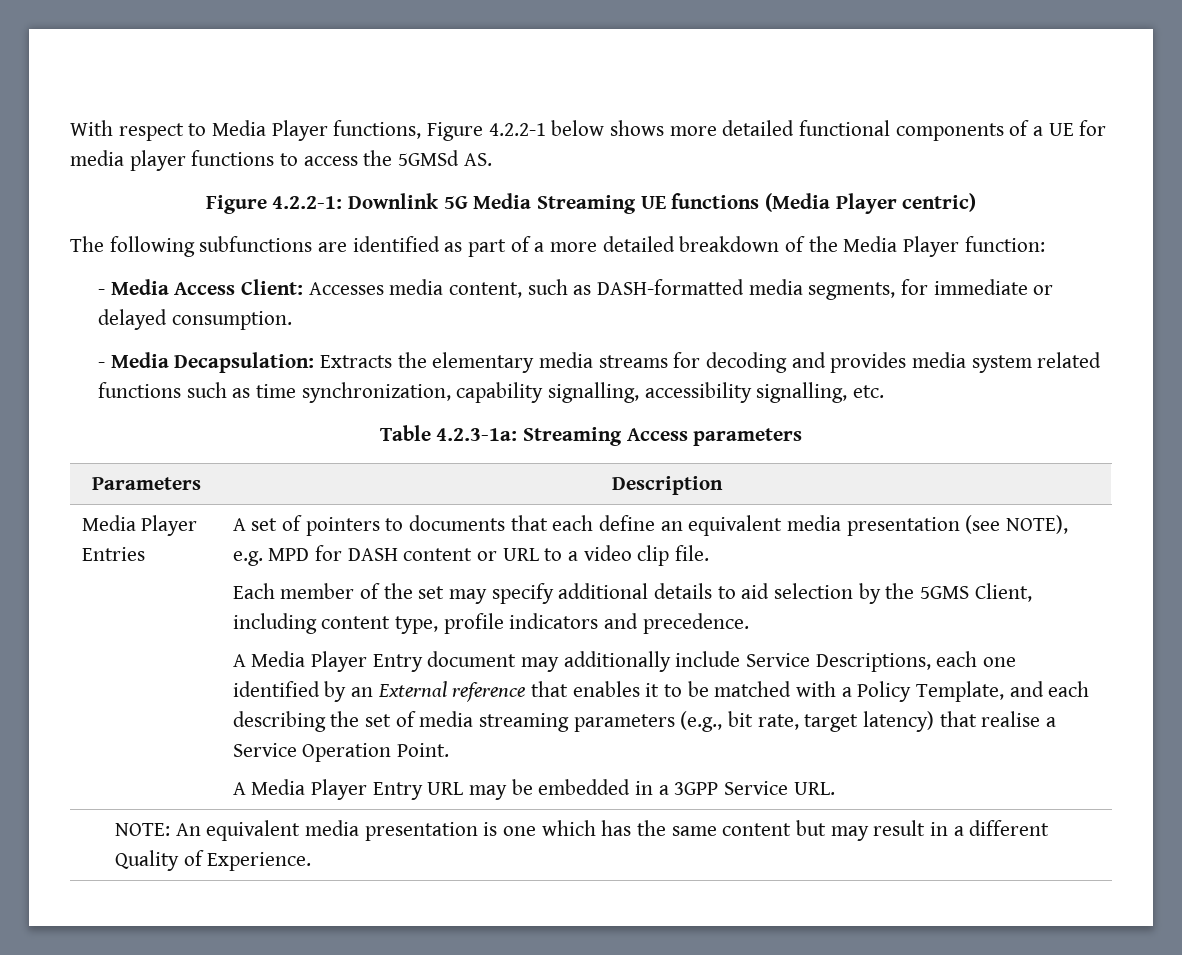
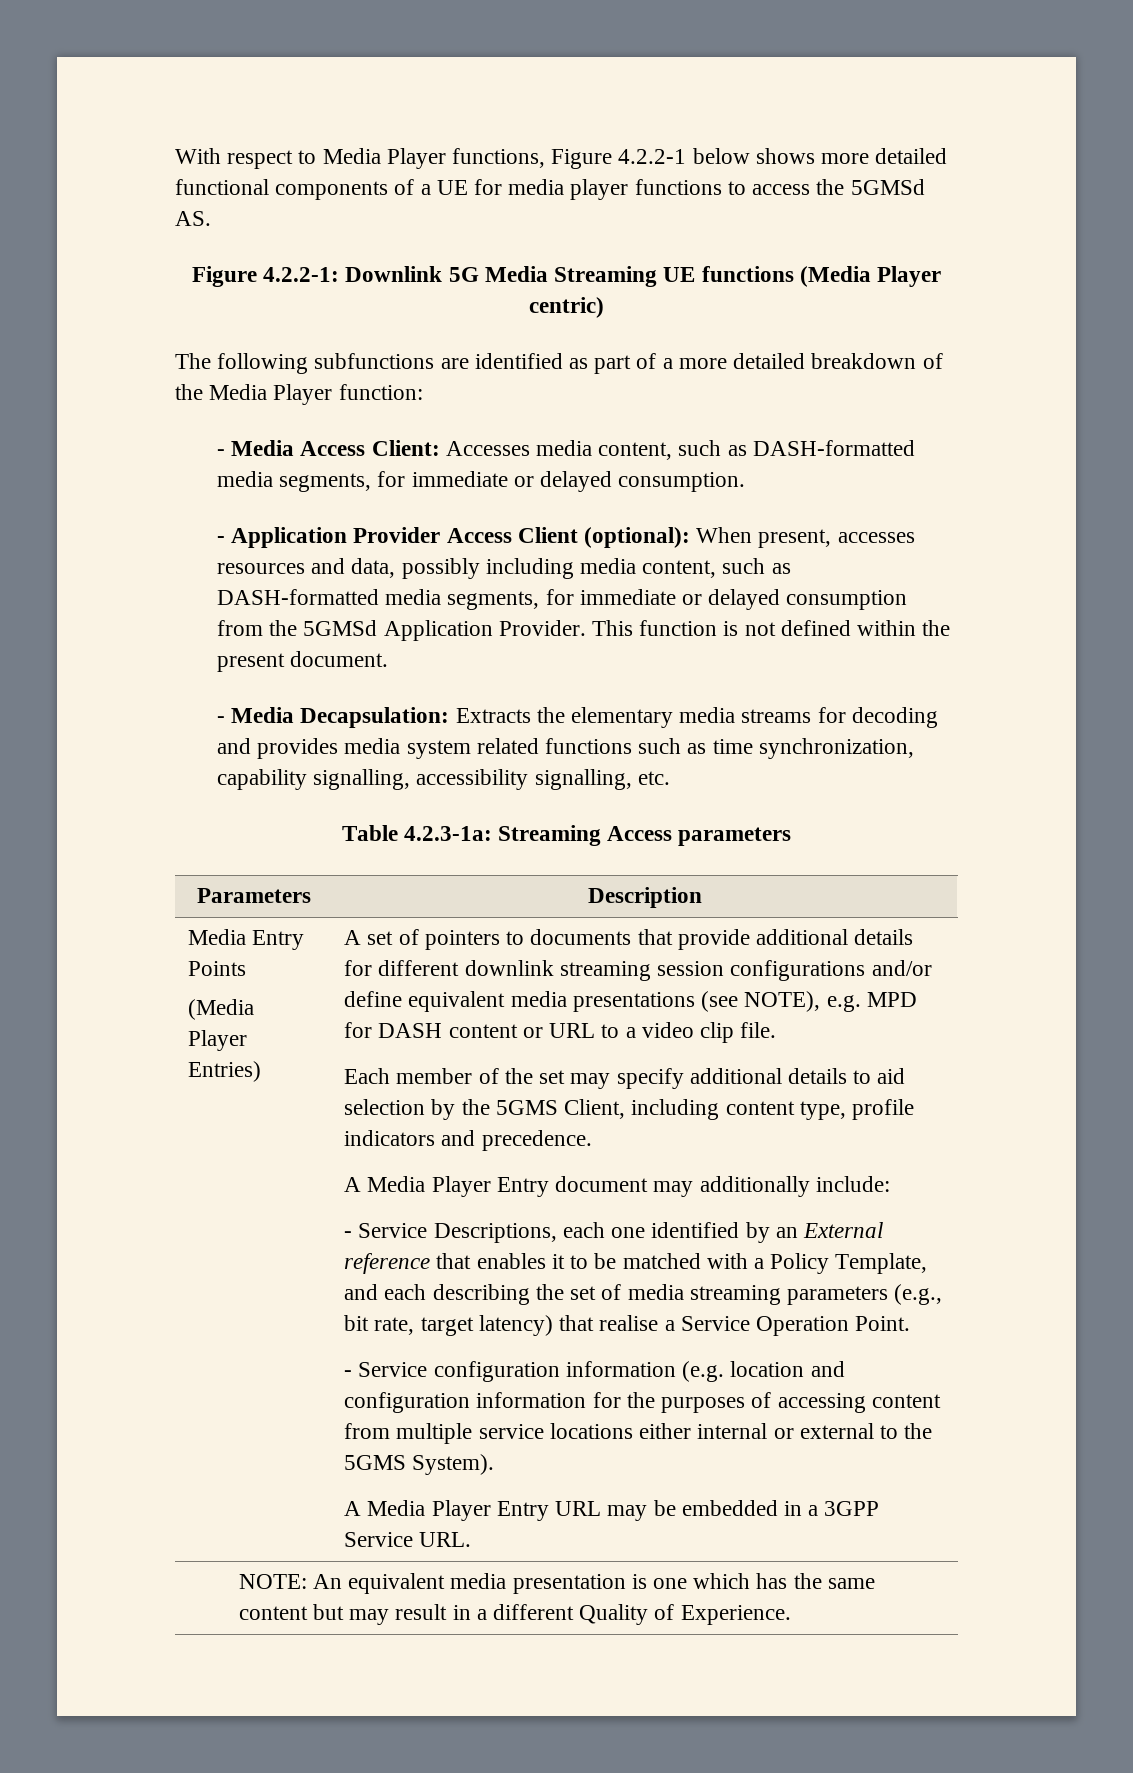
(292, 320) none -> [217,527,915,548] [217,558,791,579] [217,589,908,610] [217,620,951,641] [217,651,389,672] // - Application Provider Access Client (optional): When present, accesses resources and data, possibly including media content, such as DASH-formatted media segments, for immediate or delayed consumption from the 5GMSd Application Provider. This function is not defined within the present document.
[141,515,198,536] [81,547,145,561] Player Entries -> [252,930,305,950] [188,961,247,976] [188,999,255,1020] [188,1030,248,1051] [188,1061,262,1082] Entry Points // (Media Player Entries)
[552,515,960,536] each define an equivalent media presentation -> [677,929,914,950] [344,960,932,981] [344,991,695,1012] provide additional details for different downlink streaming session configurations and/or define equivalent media presentations
[675,651,741,667] include -> [815,1176,890,1192] [344,1231,353,1238] include: // -
(449, 750) none -> [344,1361,845,1382] [344,1392,941,1413] [344,1423,933,1444] [344,1454,495,1475] // - Service configuration information (e.g. location and configuration information for the purposes of accessing content from multiple service locations either internal or external to the 5GMS System).

